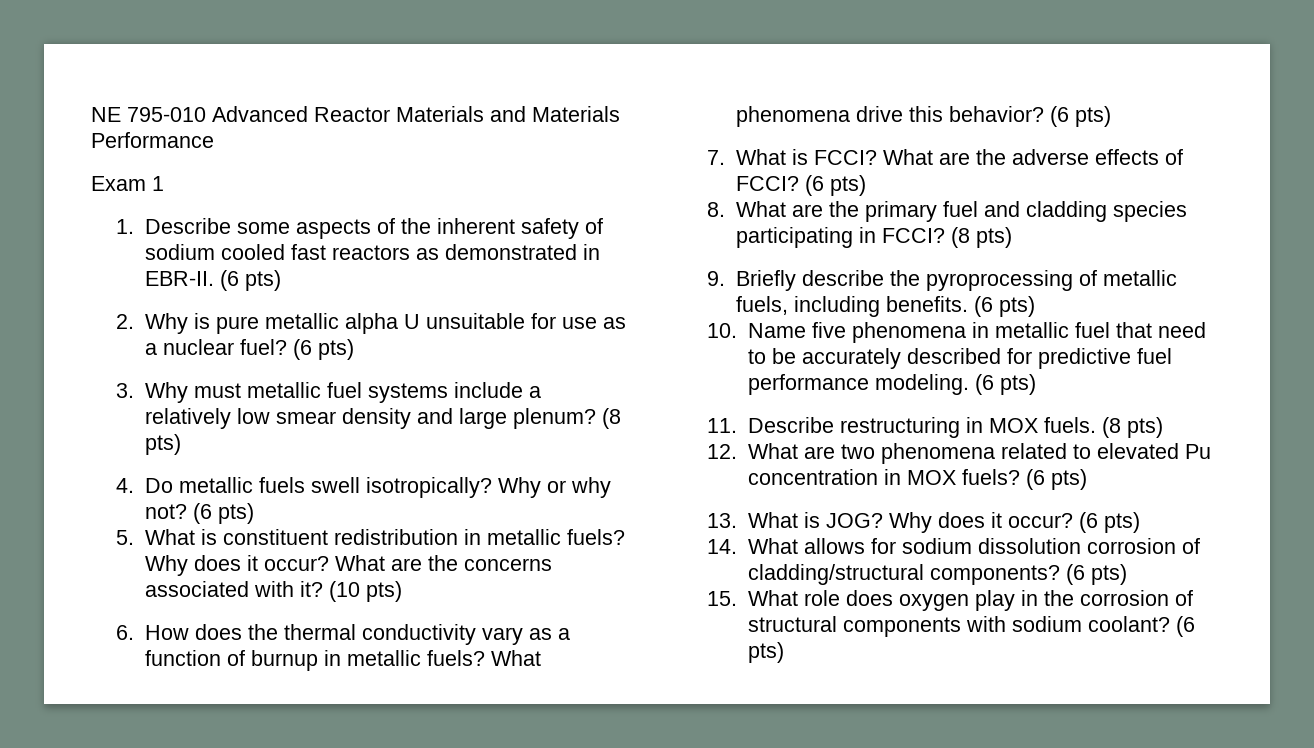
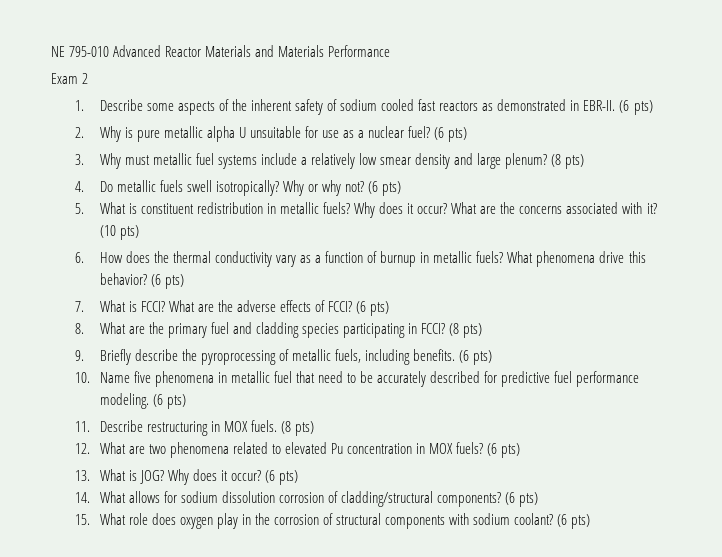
[152,176,164,191] 1 -> [82,73,89,84] 2

